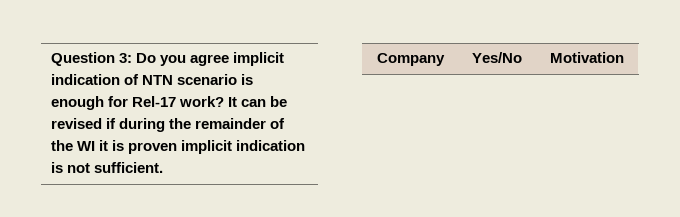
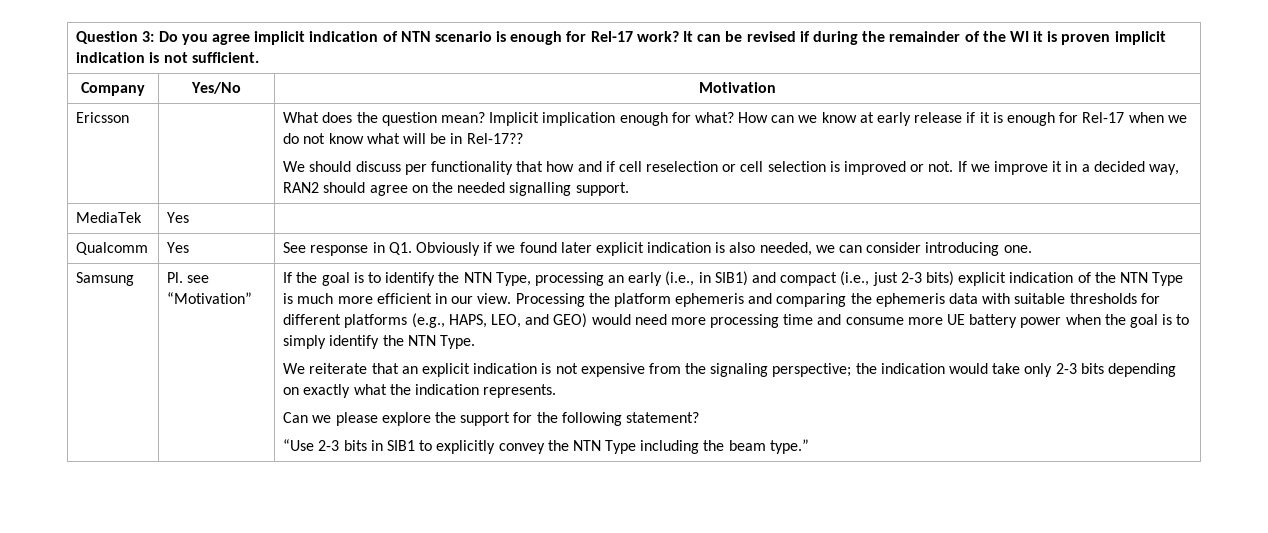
(624, 57) none -> [76,112,130,123] [283,112,1187,126] [283,133,523,144] [283,161,1179,175] [283,182,629,196] [76,212,143,223] [167,212,190,223] [76,242,149,255] [167,242,190,253] [283,242,1032,256] [76,272,135,286] [167,272,210,283] [167,292,253,304] [283,271,1184,286] [283,293,1160,307] [283,313,1190,328] [283,335,475,349] [283,363,1176,377] [283,384,557,398] [283,412,699,426] [283,439,809,454] // Ericsson | | What does the question mean? Implicit implication enough for what? How can we know at early release if it is enough for Rel-17 when we do not know what will be in Rel-17?? // We should discuss per functionality that how and if cell reselection or cell selection is improved or not. If we improve it in a decided way, RAN2 should agree on the needed signalling support. // MediaTek | Yes | // Qualcomm | Yes | See response in Q1. Obviously if we found later explicit indication is also needed, we can consider introducing one. // Samsung | Pl. see “Motivation” | If the goal is to identify the NTN Type, processing an early (i.e., in SIB1) and compact (i.e., just 2-3 bits) explicit indication of the NTN Type is much more efficient in our view. Processing the platform ephemeris and comparing the ephemeris data with suitable thresholds for different platforms (e.g., HAPS, LEO, and GEO) would need more processing time and consume more UE battery power when the goal is to simply identify the NTN Type. // We reiterate that an explicit indication is not expensive from the signaling perspective; the indication would take only 2-3 bits depending on exactly what the indication represents. // Can we please explore the support for the following statement? // “Use 2-3 bits in SIB1 to explicitly convey the NTN Type including the beam type.”

